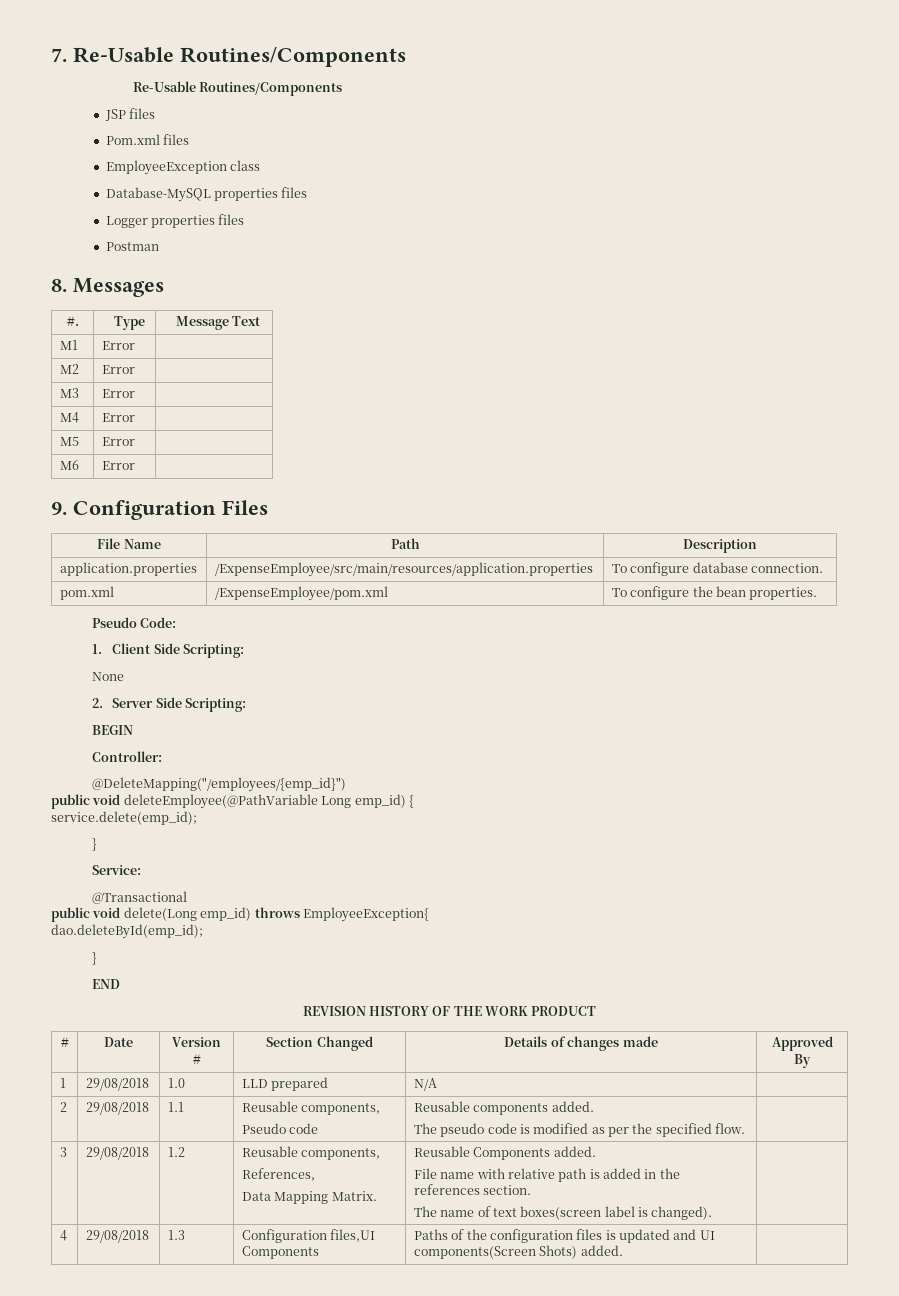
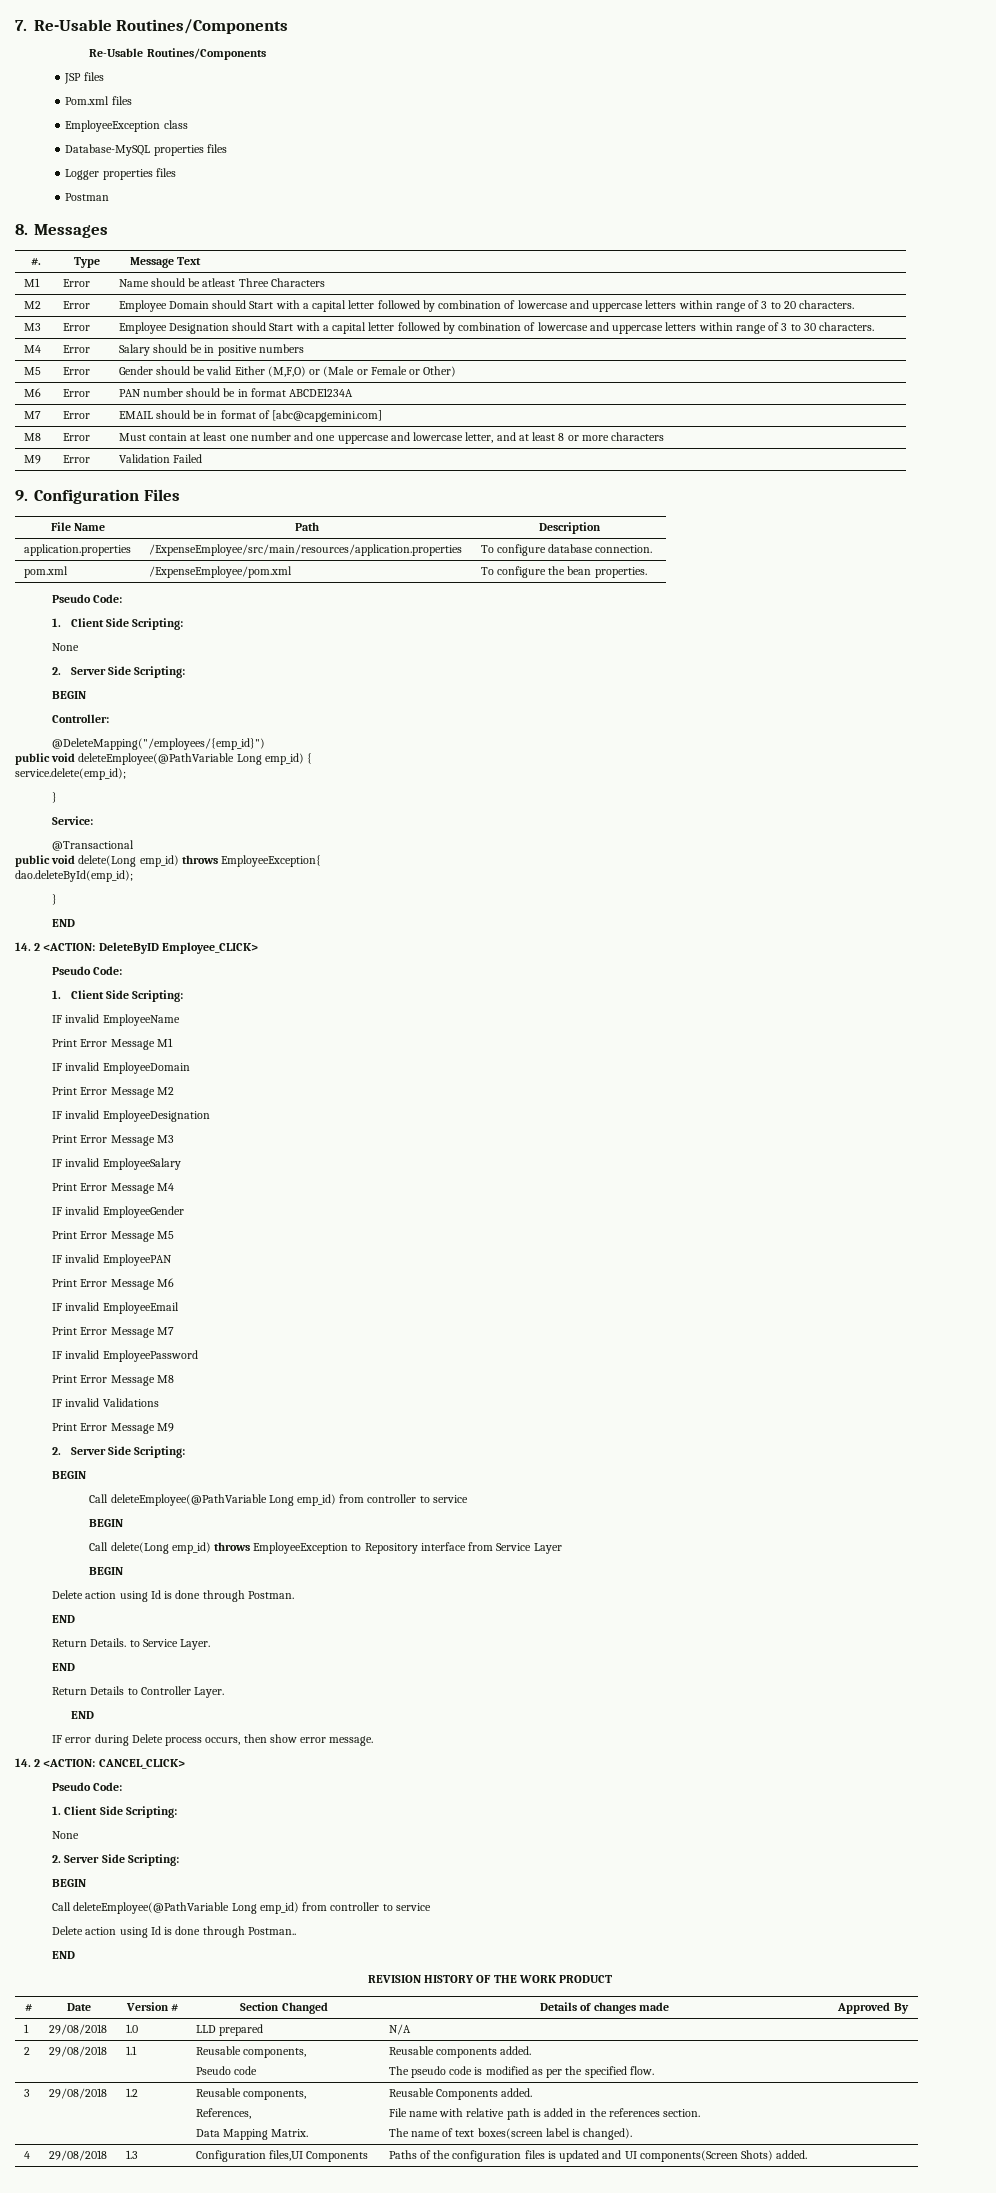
[59,364,79,374] [101,365,135,374] [59,388,79,398] [101,389,135,398] [59,412,79,423] [101,413,135,422] [59,437,79,446] [101,437,135,446] [59,460,79,470] [101,461,135,470] // M2 | Error | // M3 | Error | // M4 | Error | // M5 | Error | // M6 | Error | -> [118,278,325,287] [23,301,41,309] [62,301,90,309] [118,300,855,312] [23,323,41,331] [62,323,90,331] [118,322,875,334] [23,345,41,353] [62,345,90,353] [118,344,304,356] [23,367,41,375] [62,367,90,375] [118,366,457,377] [23,388,41,397] [62,389,90,397] [118,388,354,397] [23,411,41,419] [62,411,90,419] [118,410,383,422] [23,433,41,441] [62,433,90,441] [118,432,665,444] [23,455,41,464] [62,455,90,463] [118,454,203,463] Name should be atleast Three Characters // M2 | Error | Employee Domain should Start with a capital letter followed by combination of lowercase and uppercase letters within range of 3 to 20 characters. // M3 | Error | Employee Designation should Start with a capital letter followed by combination of lowercase and uppercase letters within range of 3 to 30 characters. // M4 | Error | Salary should be in positive numbers // M5 | Error | Gender should be valid Either (M,F,O) or (Male or Female or Other) // M6 | Error | PAN number should be in format ABCDE1234A // M7 | Error | EMAIL should be in format of [abc@capgemini.com] // M8 | Error | Must contain at least one number and one uppercase and lowercase letter, and at least 8 or more characters // M9 | Error | Validation Failed
(120, 984) none -> [15,942,258,954] [52,966,123,975] [52,990,184,1002] [52,1014,180,1026] [52,1038,173,1050] [52,1062,190,1074] [52,1087,174,1098] [52,1110,210,1122] [52,1135,174,1146] [52,1158,181,1170] [52,1183,174,1194] [52,1206,184,1218] [52,1231,174,1242] [52,1254,172,1266] [52,1278,174,1290] [52,1302,179,1314] [52,1327,174,1338] [52,1350,198,1362] [52,1375,174,1386] [52,1398,159,1407] [52,1423,174,1434] [52,1446,186,1458] [52,1471,87,1479] [89,1494,468,1506] [89,1519,124,1527] [89,1542,562,1554] [89,1567,124,1575] [52,1590,294,1602] [52,1615,76,1623] [52,1638,211,1650] [52,1663,76,1671] [52,1686,225,1698] [70,1711,94,1719] [52,1734,374,1746] [15,1758,185,1769] [52,1782,123,1791] [52,1806,177,1818] [52,1831,80,1839] [52,1854,179,1866] [52,1879,87,1887] [52,1902,431,1914] [52,1926,296,1938] [52,1951,76,1959] // 14. 2 <ACTION: DeleteByID Employee_CLICK> // Pseudo Code: // 1. Client Side Scripting: // IF invalid EmployeeName // Print Error Message M1 // IF invalid EmployeeDomain // Print Error Message M2 // IF invalid EmployeeDesignation // Print Error Message M3 // IF invalid EmployeeSalary // Print Error Message M4 // IF invalid EmployeeGender // Print Error Message M5 // IF invalid EmployeePAN // Print Error Message M6 // IF invalid EmployeeEmail // Print Error Message M7 // IF invalid EmployeePassword // Print Error Message M8 // IF invalid Validations // Print Error Message M9 // 2. Server Side Scripting: // BEGIN // Call deleteEmployee(@PathVariable Long emp_id) from controller to service // BEGIN // Call delete(Long emp_id) throws EmployeeException to Repository interface from Service Layer // BEGIN // Delete action using Id is done through Postman. // END // Return Details. to Service Layer. // END // Return Details to Controller Layer. // END // IF error during Delete process occurs, then show error message. // 14. 2 <ACTION: CANCEL_CLICK> // Pseudo Code: // 1. Client Side Scripting: // None // 2. Server Side Scripting: // BEGIN // Call deleteEmployee(@PathVariable Long emp_id) from controller to service // Delete action using Id is done through Postman.. // END

